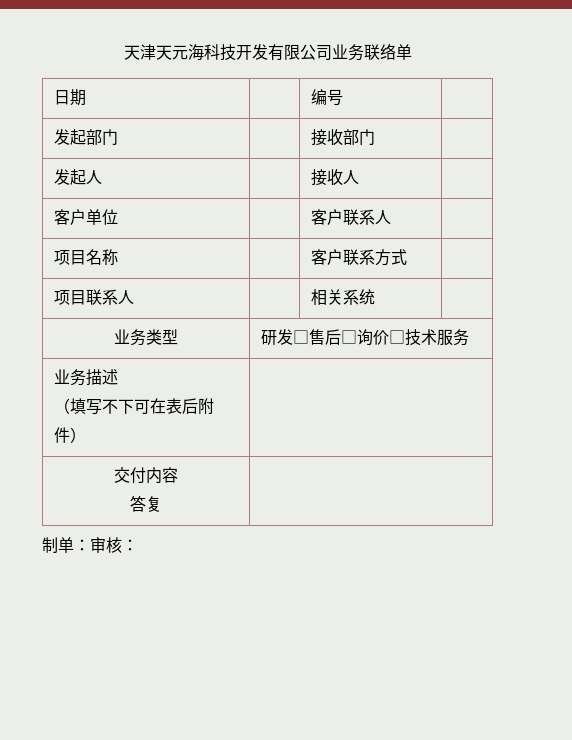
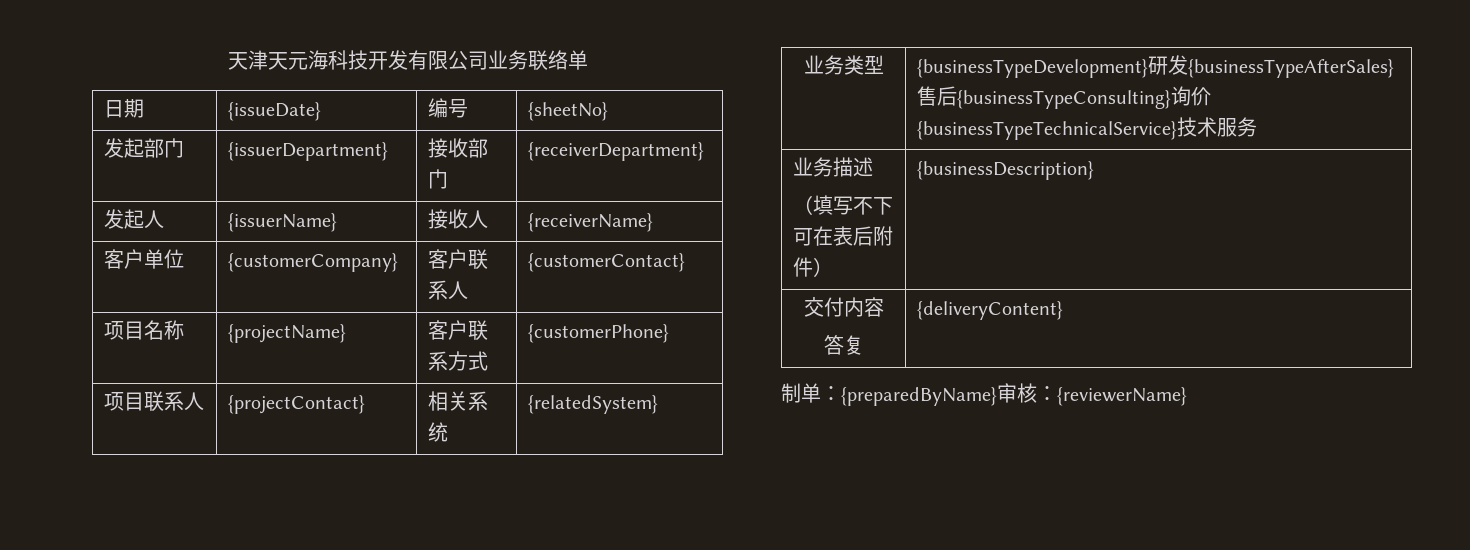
(86, 97) none -> [228,102,322,121] {issueDate}
(343, 97) none -> [528,102,609,121] {sheetNo}
(118, 137) none -> [228,142,389,161] {issuerDepartment}
(375, 137) none -> [528,142,705,161] {receiverDepartment}
(102, 177) none -> [228,213,338,232] {issuerName}
(359, 177) none -> [528,213,654,232] {receiverName}
(118, 217) none -> [228,253,399,272] {customerCompany}
(391, 217) none -> [528,253,686,272] {customerContact}
(118, 257) none -> [228,324,347,343] {projectName}
(407, 257) none -> [528,324,670,343] {customerPhone}
(134, 297) none -> [228,395,366,414] {projectContact}
(375, 297) none -> [528,395,659,414] {relatedSystem}
[260,329,405,346] 研发□售后□询价□ -> [917,55,1395,78] [917,86,1212,109] [917,121,1178,140] {businessTypeDevelopment}研发{businessTypeAfterSales}售后{businessTypeConsulting}询价{businessTypeTechnicalService}
(86, 435) none -> [917,161,1095,180] {businessDescription}
(162, 504) none -> [917,301,1064,320] {deliveryContent}
[90,537,138,553] 审核： -> [841,383,1187,406] {preparedByName}审核：{reviewerName}

